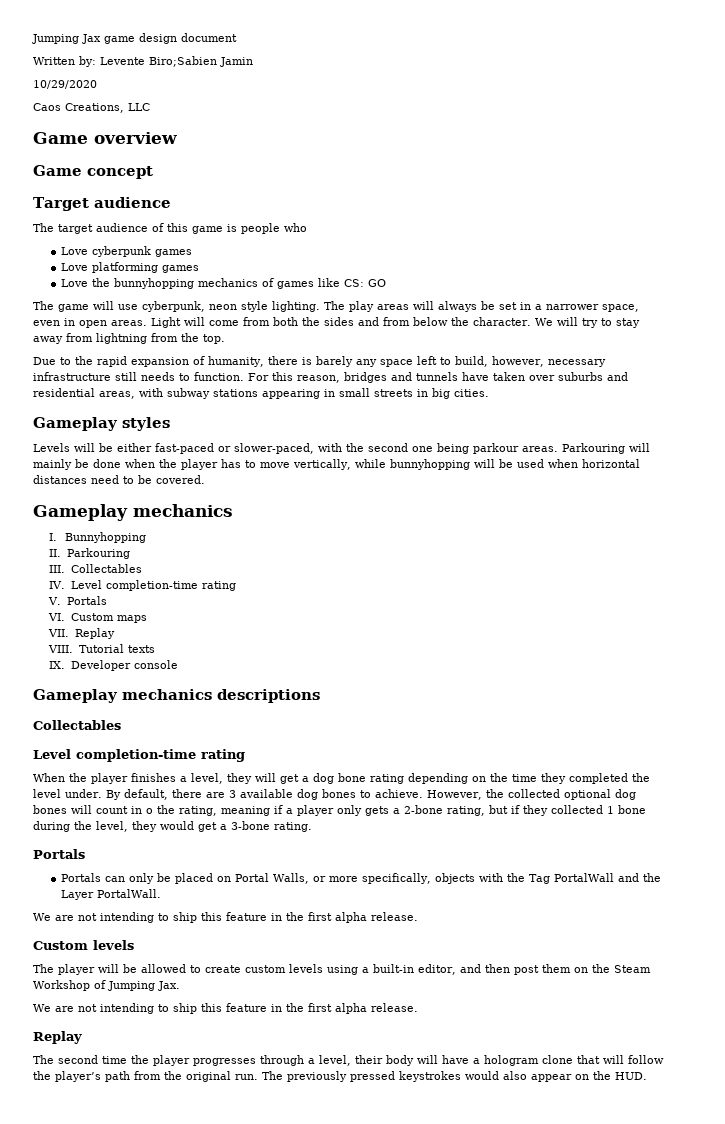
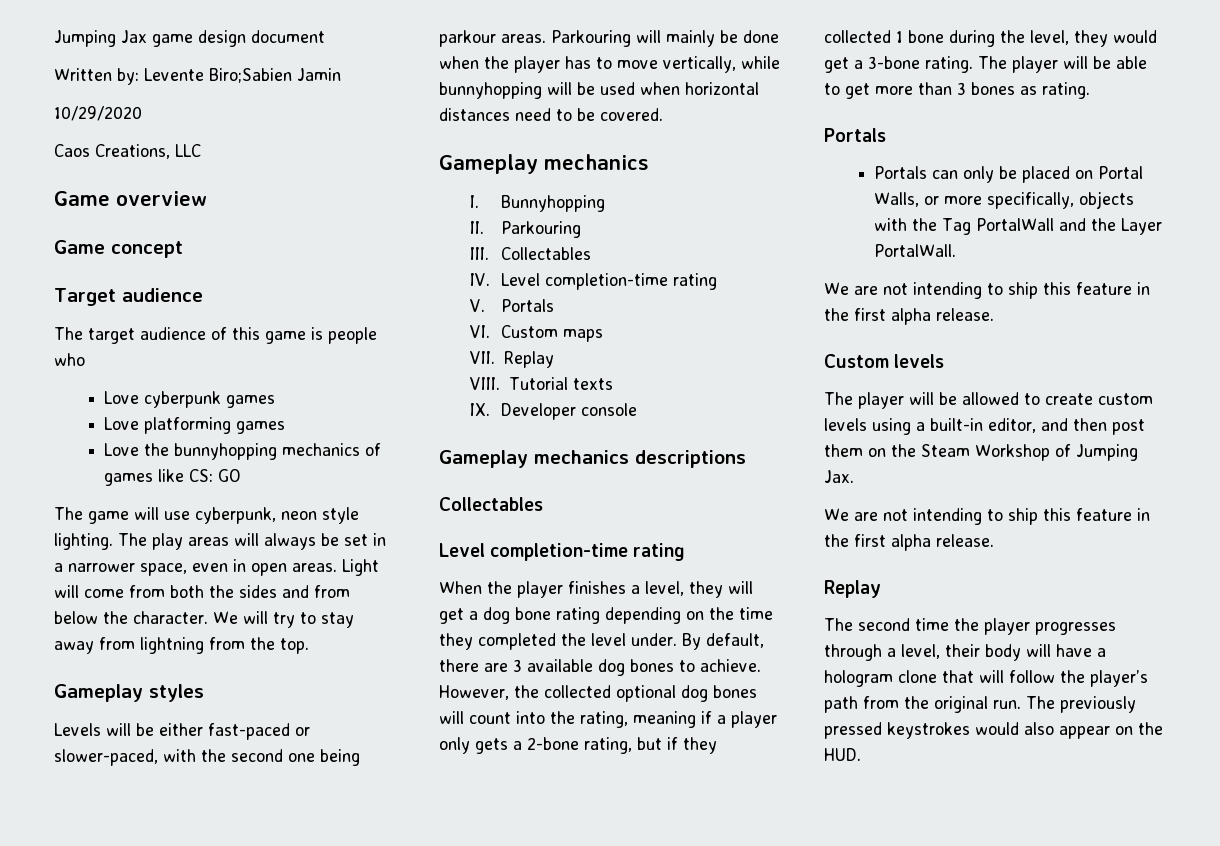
[33,356,606,367] [33,372,628,383] [33,388,489,399] // Due to the rapid expansion of humanity, there is barely any space left to build, however, necessary infrastructure still needs to function. For this reason, bridges and tunnels have taken over suburbs and residential areas, with subway stations appearing in small streets in big cities. -> (309, 646) none
[131,806,153,814] in o -> [516,711,545,724] into
(312, 827) none -> [978,56,1147,73] [824,82,1090,99] The player will be able to get more than 3 bones as rating.

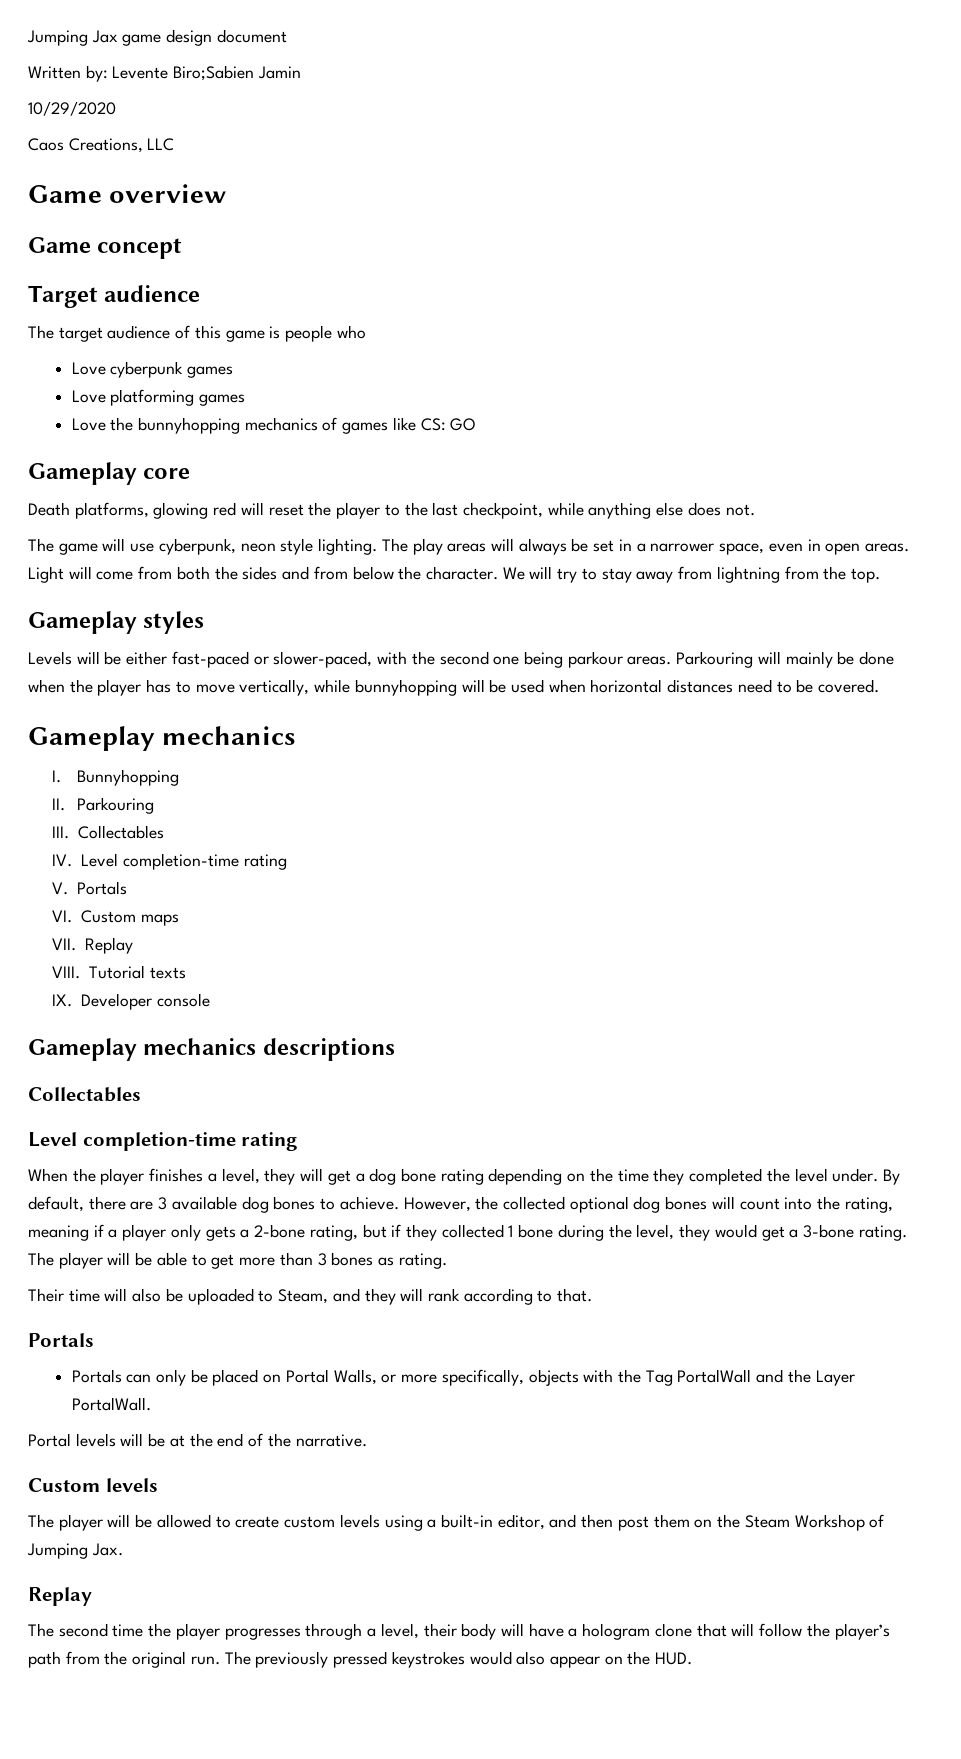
(242, 475) none -> [28,462,191,485] [28,502,755,519] // Gameplay core // Death platforms, glowing red will reset the player to the last checkpoint, while anything else does not.
(1090, 90) none -> [28,1288,593,1305] // Their time will also be uploaded to Steam, and they will rank according to that.
[824,282,1150,299] [824,308,994,325] We are not intending to ship this feature in the first alpha release. -> [28,1433,367,1447] Portal levels will be at the end of the narrative.
[824,508,1150,525] [824,534,994,551] // We are not intending to ship this feature in the first alpha release. -> (123, 1549) none

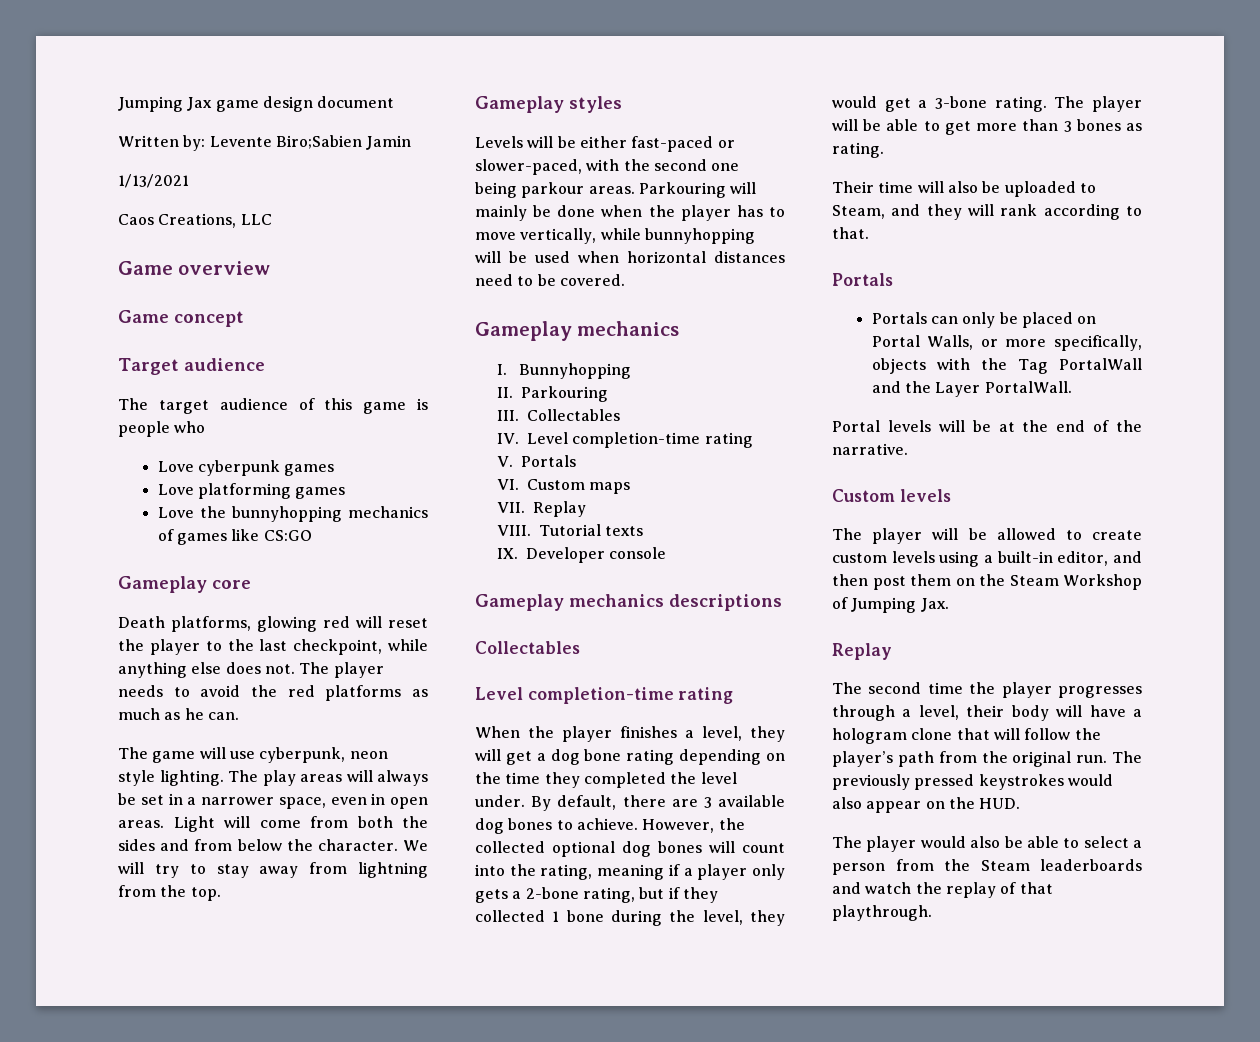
[28,101,116,116] 10/29/2020 -> [118,174,189,188] 1/13/2021
[420,418,477,431] CS: GO -> [263,530,312,541] CS:GO
(755, 510) none -> [299,662,384,678] [118,685,428,701] [118,708,239,720] The player needs to avoid the red platforms as much as he can.
(693, 1658) none -> [832,836,1142,852] [832,859,1142,875] [832,882,1053,898] [832,905,932,921] // The player would also be able to select a person from the Steam leaderboards and watch the replay of that playthrough.

